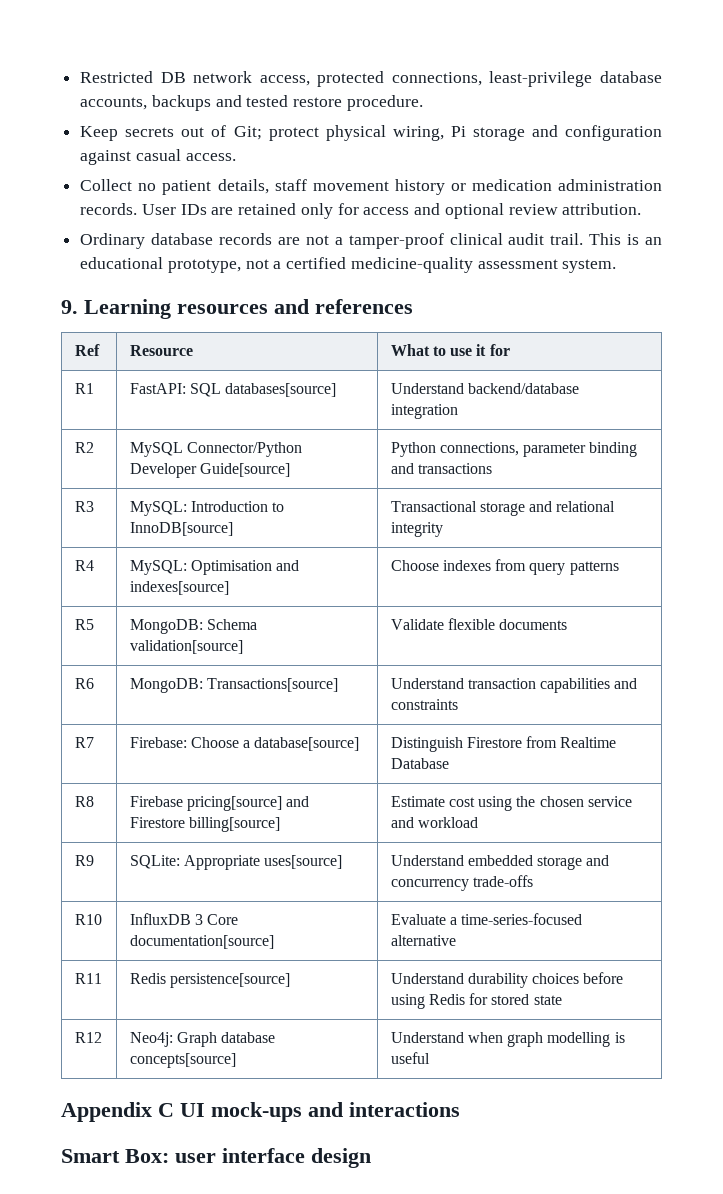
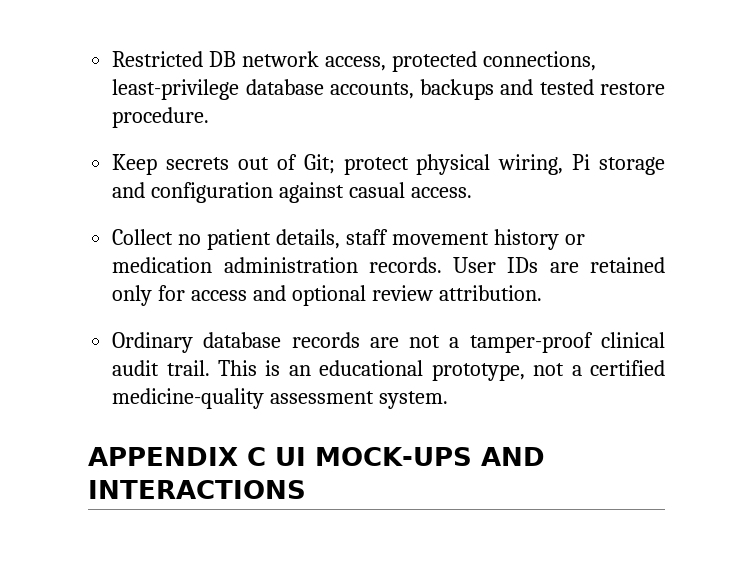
[61,299,413,319] [74,344,100,356] [129,345,193,356] [390,344,510,356] [74,383,94,394] [129,383,337,397] [390,383,579,394] [390,404,458,419] [74,442,94,453] [129,442,302,457] [129,463,290,478] [390,442,638,457] [390,463,492,474] [74,501,94,512] [129,501,285,516] [129,522,233,536] [390,501,616,516] [390,522,443,537] [74,560,94,571] [129,560,300,575] [129,581,229,595] [390,559,619,575] [74,619,94,630] [129,619,257,634] [129,640,243,654] [390,618,568,630] [74,678,94,689] [129,678,338,693] [390,678,638,693] [390,699,458,710] [74,737,94,748] [129,737,360,751] [390,736,617,752] [390,758,449,769] [74,796,94,807] [129,796,310,811] [129,817,280,832] [390,796,633,811] [390,817,478,828] [74,855,94,866] [129,855,343,870] [390,855,610,870] [390,875,533,891] [74,914,102,925] [129,913,239,925] [129,935,274,949] [390,913,583,925] [390,935,456,946] [74,973,102,984] [129,973,290,988] [390,972,624,988] [390,993,562,1009] [74,1032,102,1043] [129,1032,276,1047] [129,1053,236,1068] [390,1032,625,1047] [390,1052,430,1064] [61,1102,460,1122] [61,1148,371,1168] 9. Learning resources and references // Ref | Resource | What to use it for // R1 | FastAPI: SQL databases[source] | Understand backend/database integration // R2 | MySQL Connector/Python Developer Guide[source] | Python connections, parameter binding and transactions // R3 | MySQL: Introduction to InnoDB[source] | Transactional storage and relational integrity // R4 | MySQL: Optimisation and indexes[source] | Choose indexes from query patterns // R5 | MongoDB: Schema validation[source] | Validate flexible documents // R6 | MongoDB: Transactions[source] | Understand transaction capabilities and constraints // R7 | Firebase: Choose a database[source] | Distinguish Firestore from Realtime Database // R8 | Firebase pricing[source] and Firestore billing[source] | Estimate cost using the chosen service and workload // R9 | SQLite: Appropriate uses[source] | Understand embedded storage and concurrency trade-offs // R10 | InfluxDB 3 Core documentation[source] | Evaluate a time-series-focused alternative // R11 | Redis persistence[source] | Understand durability choices before using Redis for stored state // R12 | Neo4j: Graph database concepts[source] | Understand when graph modelling is useful // Appendix C UI mock-ups and interactions // Smart Box: user interface design -> [88,447,545,466] [88,480,306,499] APPENDIX C UI MOCK-UPS AND INTERACTIONS

